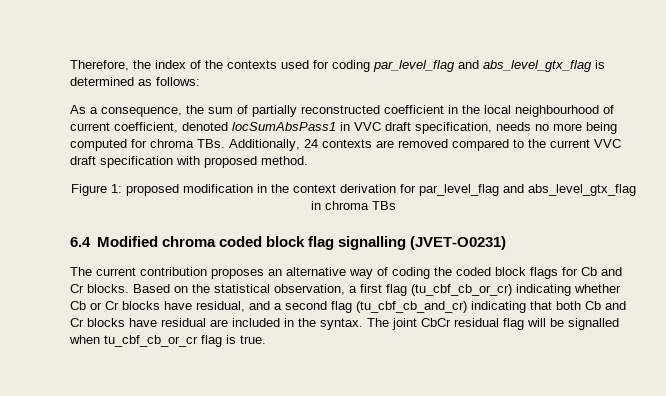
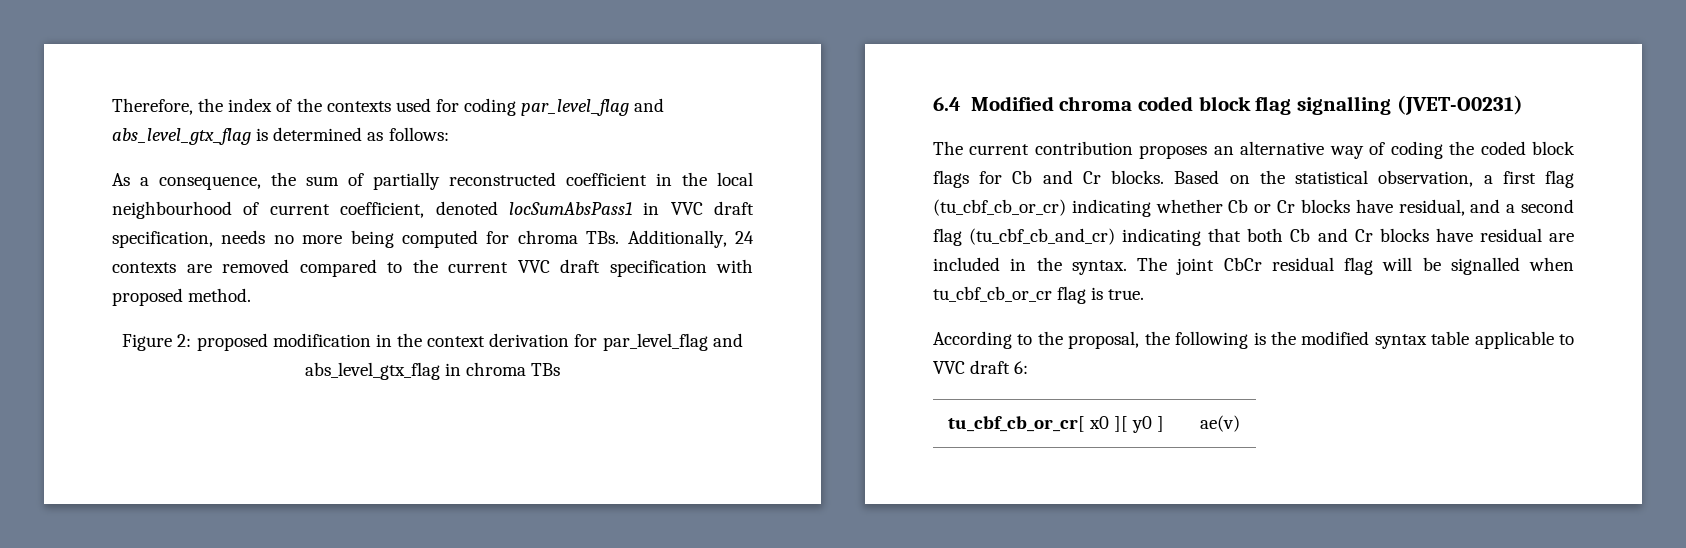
[111,184,122,193] 1: -> [177,334,192,347] 2:
(266, 339) none -> [933,331,1574,349] [933,360,1029,374] [947,416,1165,433] [1199,415,1240,432] // According to the proposal, the following is the modified syntax table applicable to VVC draft 6: // tu_cbf_cb_or_cr[ x0 ][ y0 ] | ae(v)

